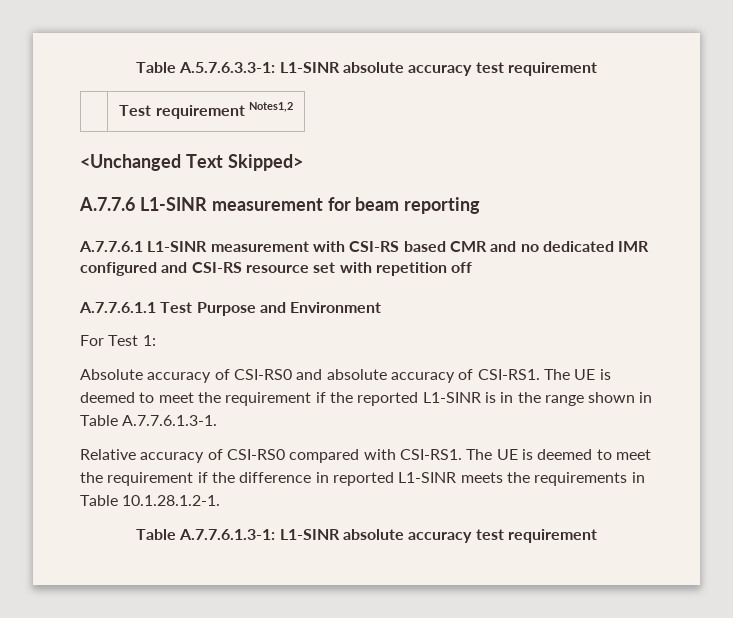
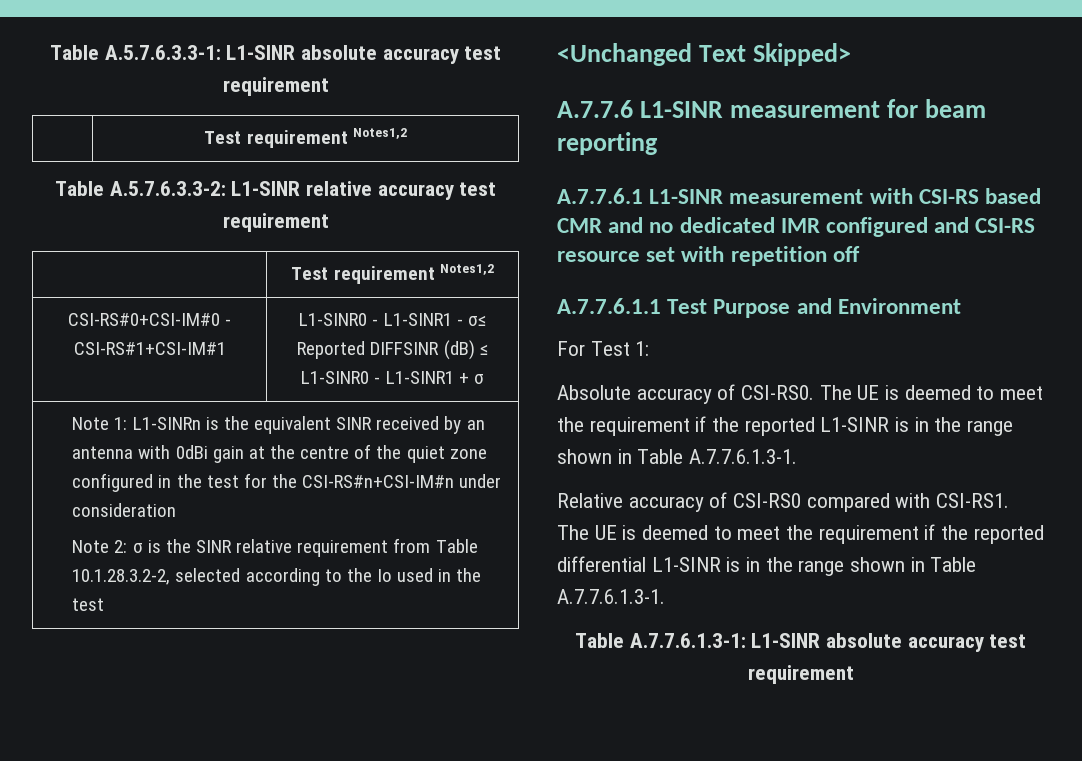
(293, 107) none -> [54,181,497,200] [222,213,329,232] [291,264,494,284] [67,313,232,326] [73,342,226,355] [299,313,486,326] [297,340,488,360] [301,371,484,384] [72,416,485,434] [72,444,487,463] [72,473,502,492] [72,503,177,517] [72,538,478,557] [72,568,482,586] [72,598,105,611] // Table A.5.7.6.3.3-2: L1-SINR relative accuracy test requirement // | Test requirement Notes1,2 // CSI-RS#0+CSI-IM#0 - CSI-RS#1+CSI-IM#1 | L1-SINR0 - L1-SINR1 - σ≤ Reported DIFFSINR (dB) ≤ L1-SINR0 - L1-SINR1 + σ // Note 1: L1-SINRn is the equivalent SINR received by an antenna with 0dBi gain at the centre of the quiet zone configured in the test for the CSI-RS#n+CSI-IM#n under consideration // Note 2: σ is the SINR relative requirement from Table 10.1.28.3.2-2, selected according to the Io used in the test
[233,369,540,383] CSI-RS0 and absolute accuracy of CSI-RS1. -> [741,385,815,400] CSI-RS0.
[239,472,645,486] [80,495,221,506] difference in reported L1-SINR meets the requirements in Table 10.1.28.1.2-1. -> [973,525,1044,544] [557,556,977,576] [557,589,665,604] reported differential L1-SINR is in the range shown in Table A.7.7.6.1.3-1.

